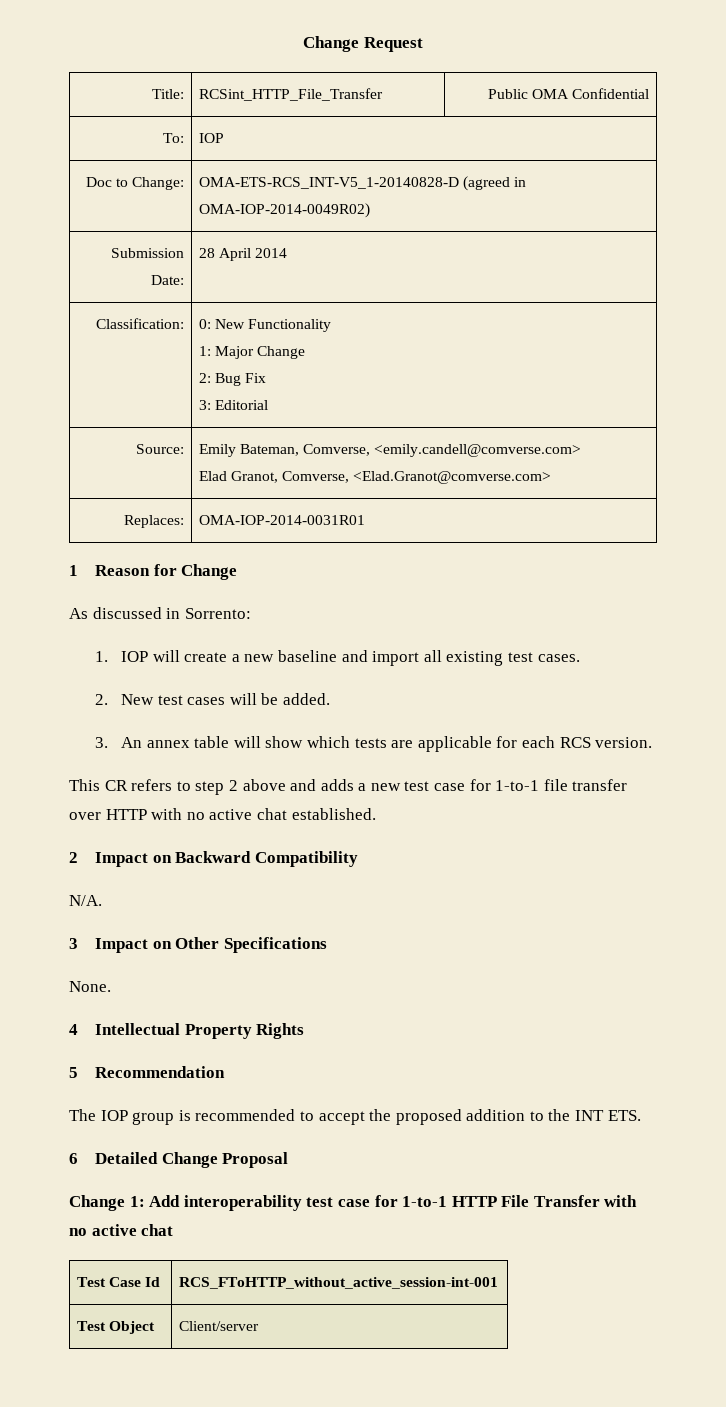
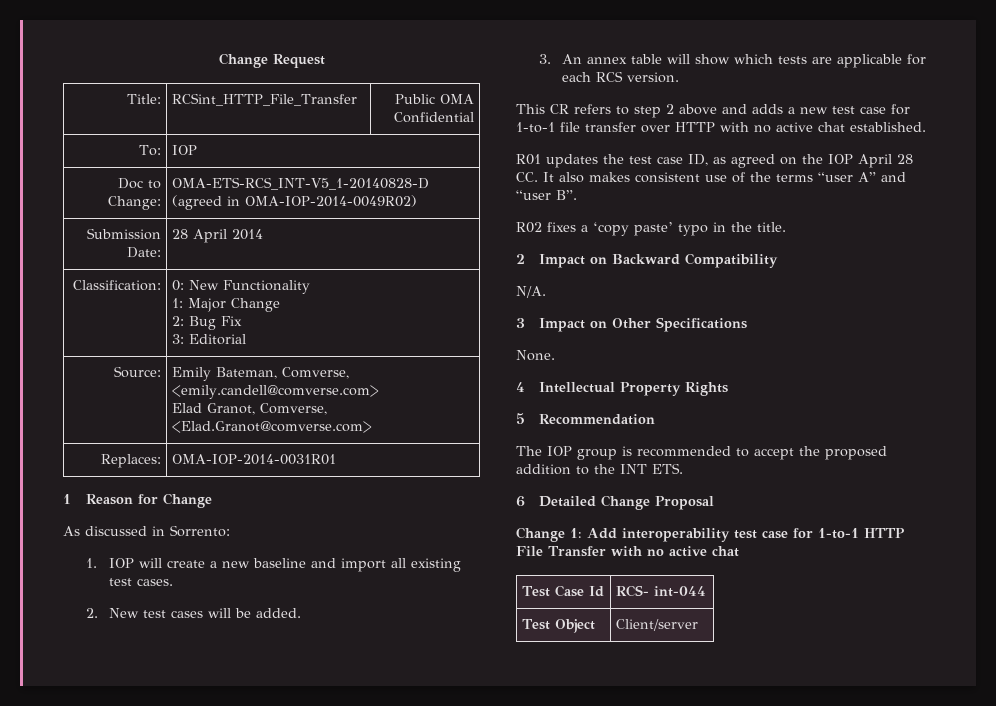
(376, 814) none -> [516,154,913,168] [516,172,906,183] [516,190,577,200] [516,222,786,236] // R01 updates the test case ID, as agreed on the IOP April 28 CC. It also makes consistent use of the terms “user A” and “user B”. // R02 fixes a ‘copy paste’ typo in the title.
[178,1277,498,1289] RCS_FToHTTP_without_active_session-int-001 -> [615,585,706,597] RCS- int-044

